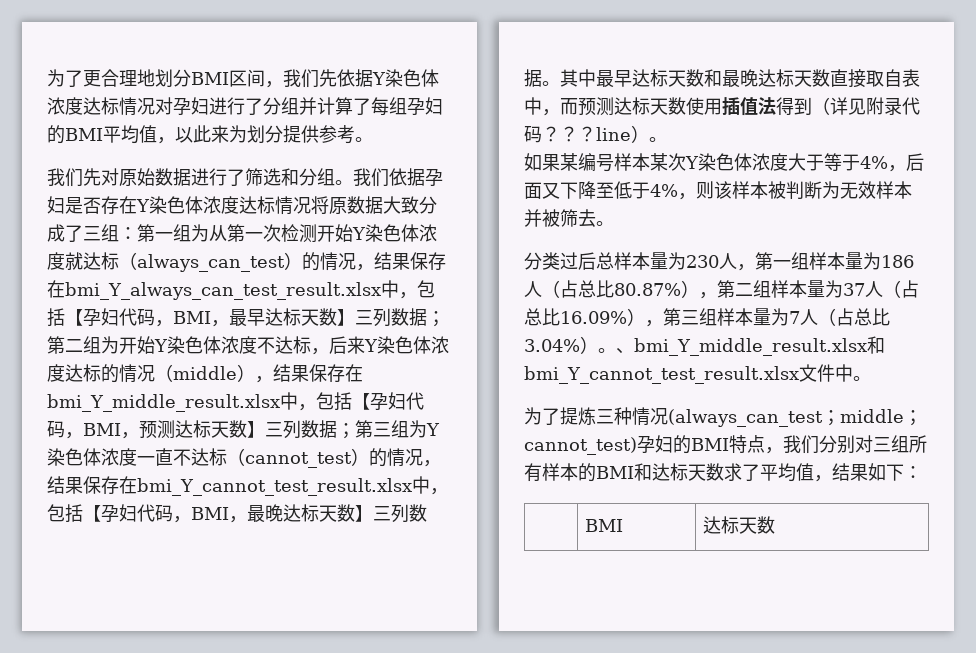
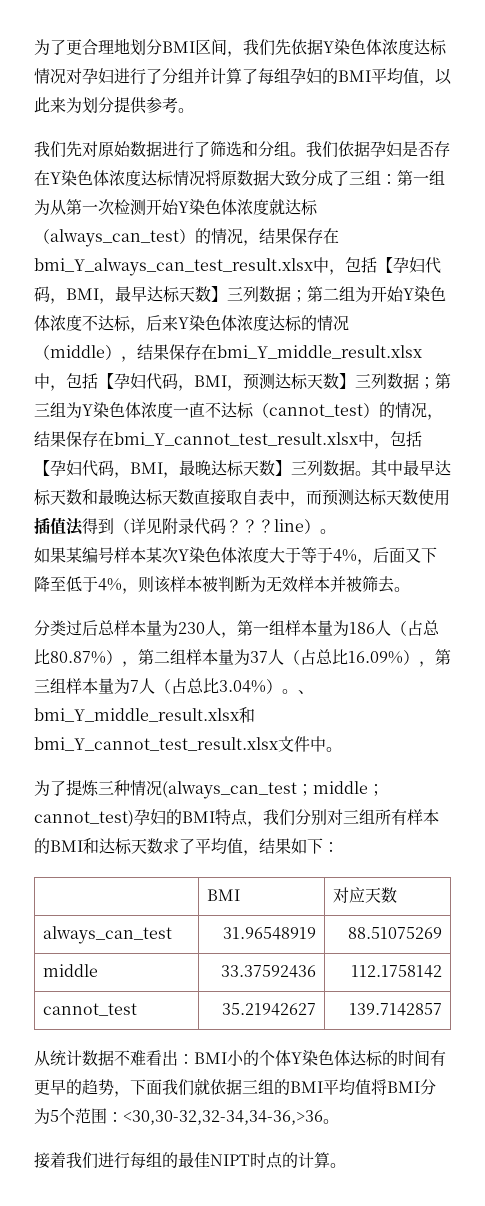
[702,516,775,534] 达标天数 -> [333,887,398,903] [43,926,173,944] [222,927,316,940] [347,927,442,939] [43,964,99,977] [220,965,316,978] [350,965,442,978] [43,1003,138,1016] [221,1003,316,1016] [348,1003,442,1016] [34,1050,446,1067] [34,1079,436,1097] [34,1108,339,1125] [34,1152,346,1169] 对应天数 // always_can_test | 31.96548919 | 88.51075269 // middle | 33.37592436 | 112.1758142 // cannot_test | 35.21942627 | 139.7142857 // 从统计数据不难看出：BMI小的个体Y染色体达标的时间有更早的趋势，下面我们就依据三组的BMI平均值将BMI分为5个范围：<30,30-32,32-34,34-36,>36。 // 接着我们进行每组的最佳NIPT时点的计算。

